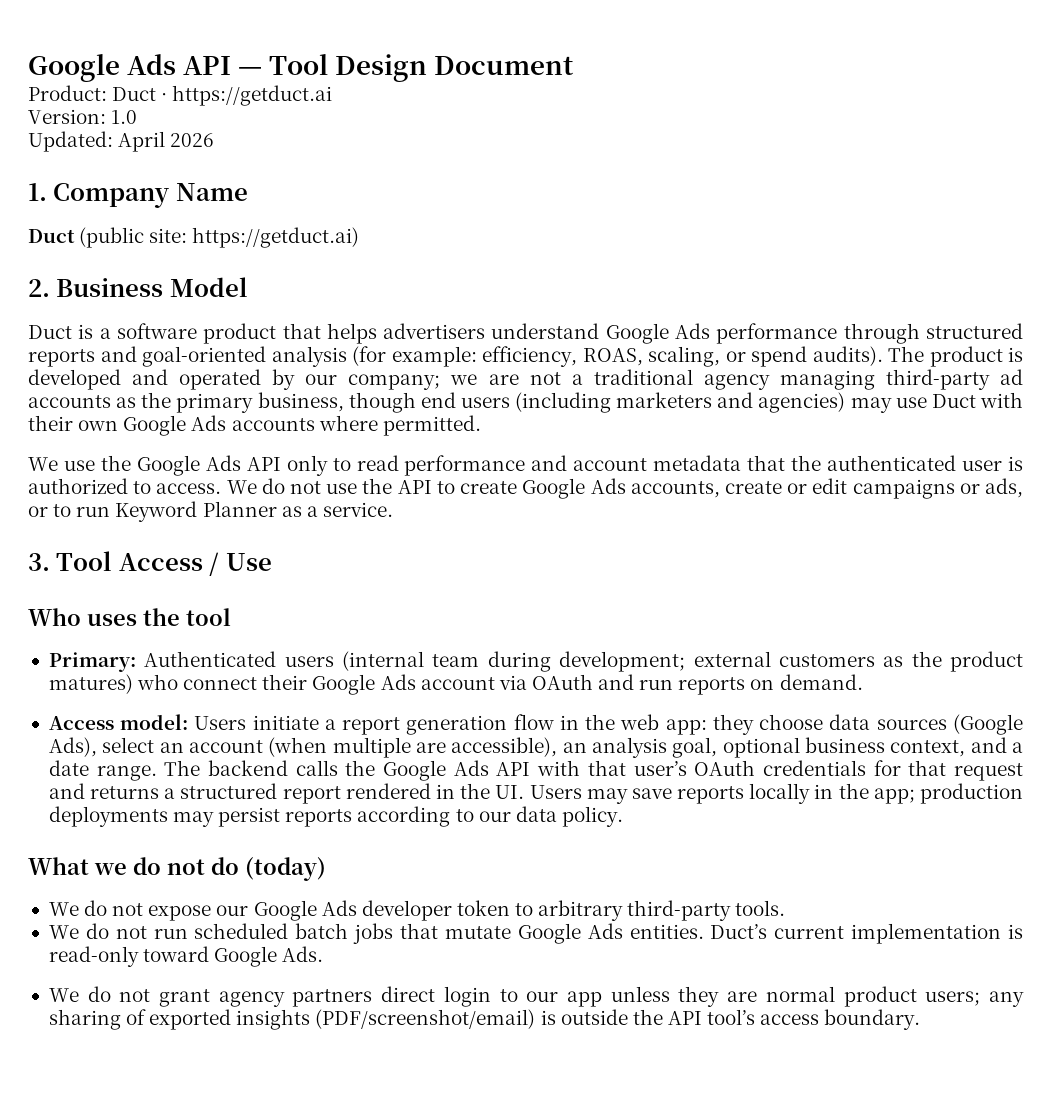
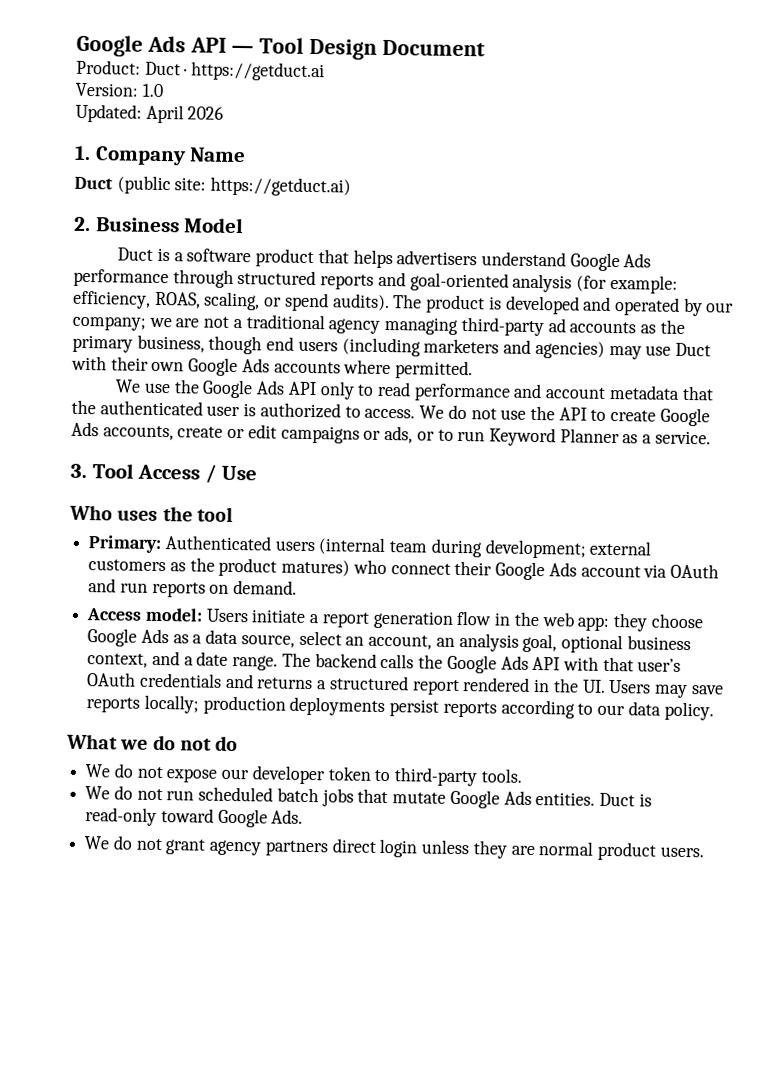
[829,714,1024,735] [48,737,558,758] data sources (Google Ads), select an account (when multiple are accessible), -> [87,628,433,650] Google Ads as a data source, select an account,
[873,760,1024,781] for that request -> (222, 680) none
[749,783,915,804] locally in the app; -> [143,694,199,714] locally;
[173,811,215,827] may -> (386, 706) none
[245,857,326,881] (today) -> (239, 743) none
[253,900,357,921] Google Ads -> (250, 774) none
[538,900,624,921] arbitrary -> (391, 775) none
[710,923,1002,944] Duct’s current implementation -> [598,792,635,807] Duct
[499,989,603,1007] to our app -> (419, 848) none
[925,991,1025,1007] [48,1009,921,1030] users; any sharing of exported insights (PDF/screenshot/email) is outside the API tool’s access boundary. -> [659,846,704,858] users.

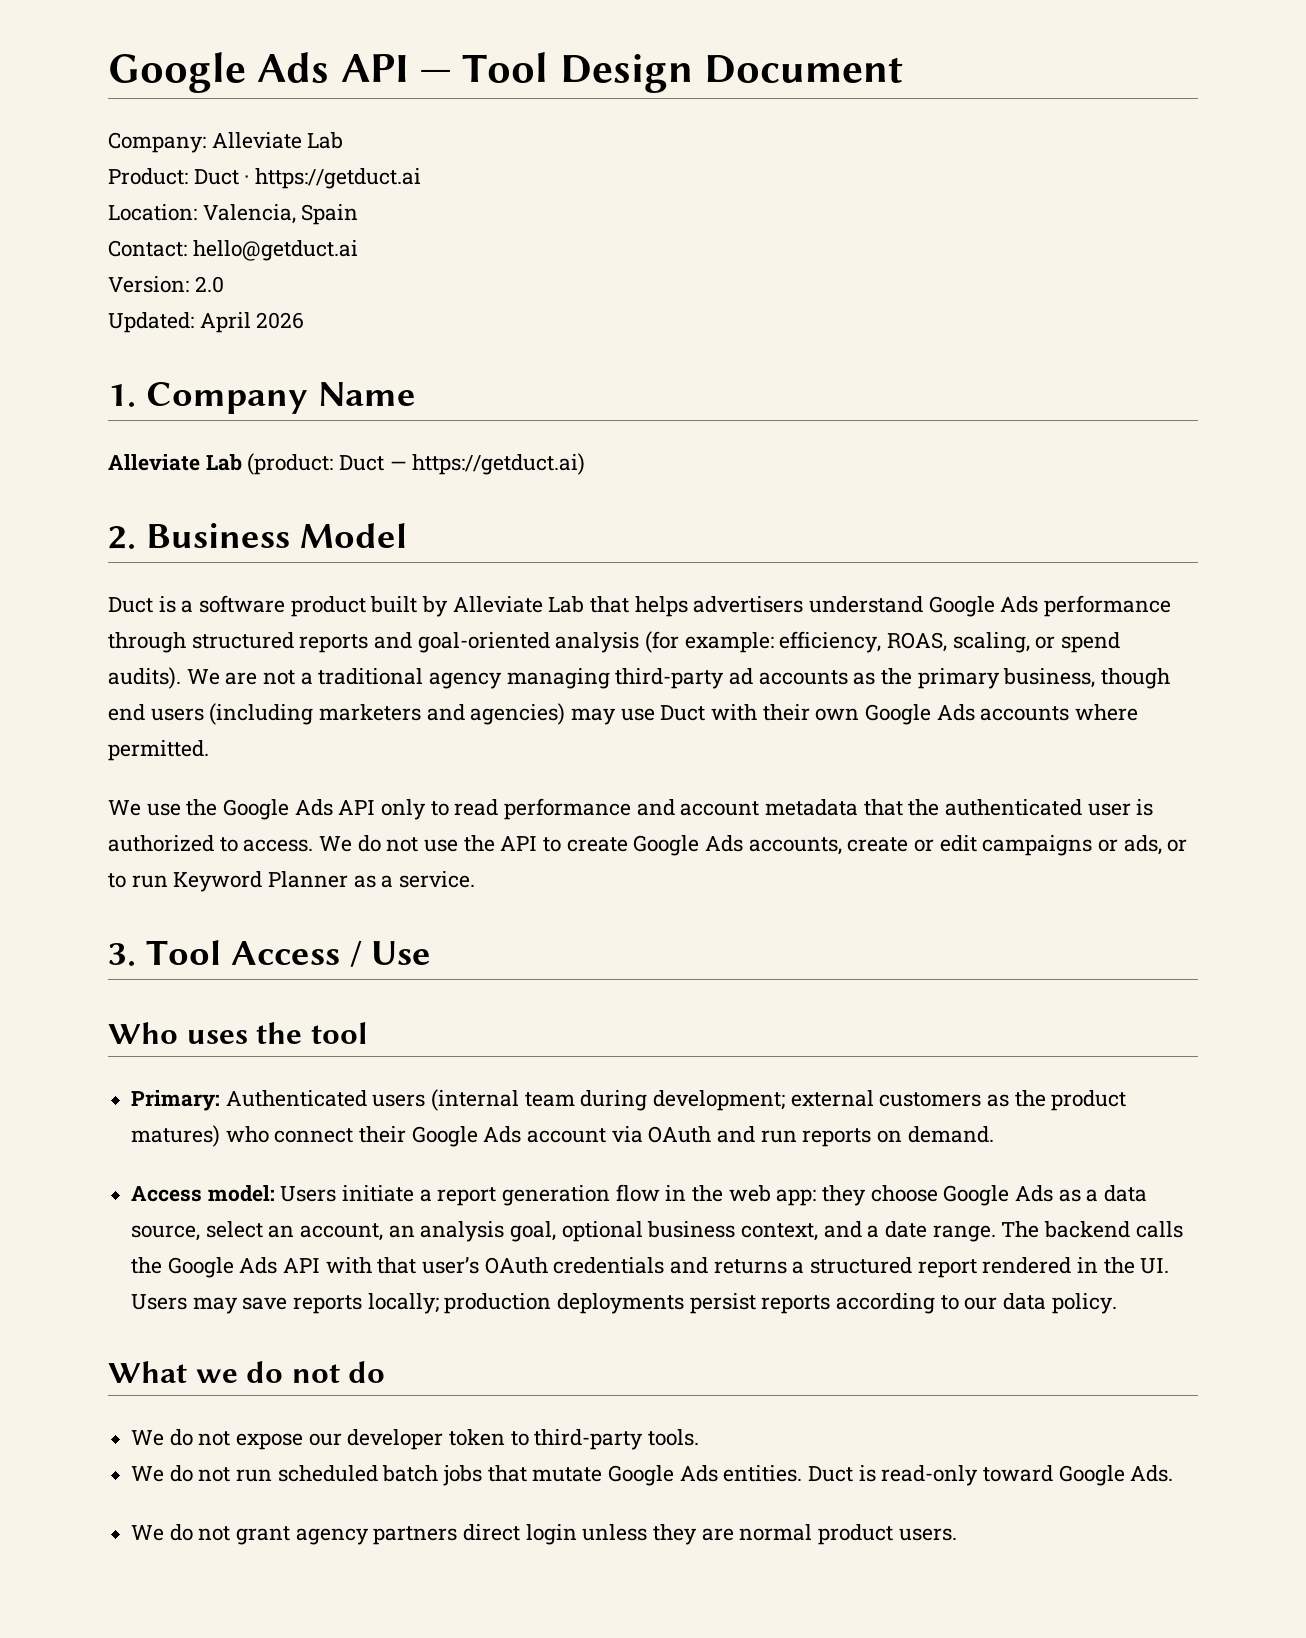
(485, 48) none -> [108,132,344,153] // Company: Alleviate Lab
(326, 71) none -> [108,204,359,225] [108,240,358,261] // Location: Valencia, Spain // Contact: hello@getduct.ai
[141,83,164,98] 1.0 -> [194,276,224,293] 2.0
[74,175,207,195] Duct (public site: -> [108,453,407,475] Alleviate Lab (product: Duct —
(315, 258) none -> [370,596,585,617] built by Alleviate Lab
[393,294,735,317] [72,315,172,331] The product is developed and operated by our company; we -> [186,669,220,685] We

